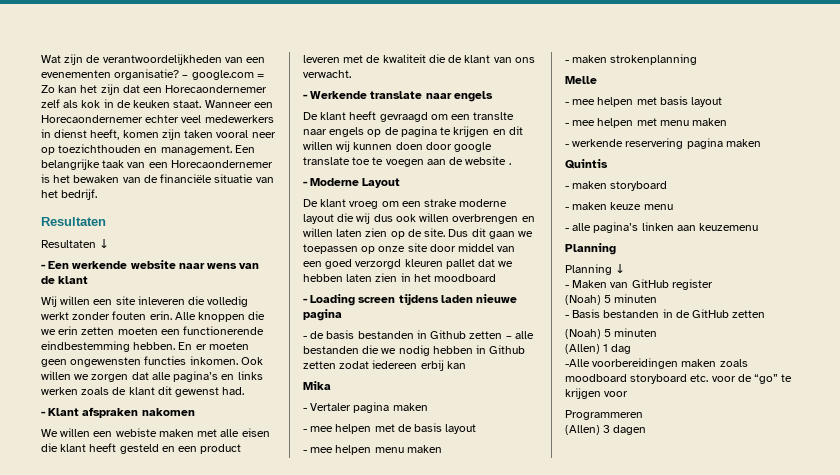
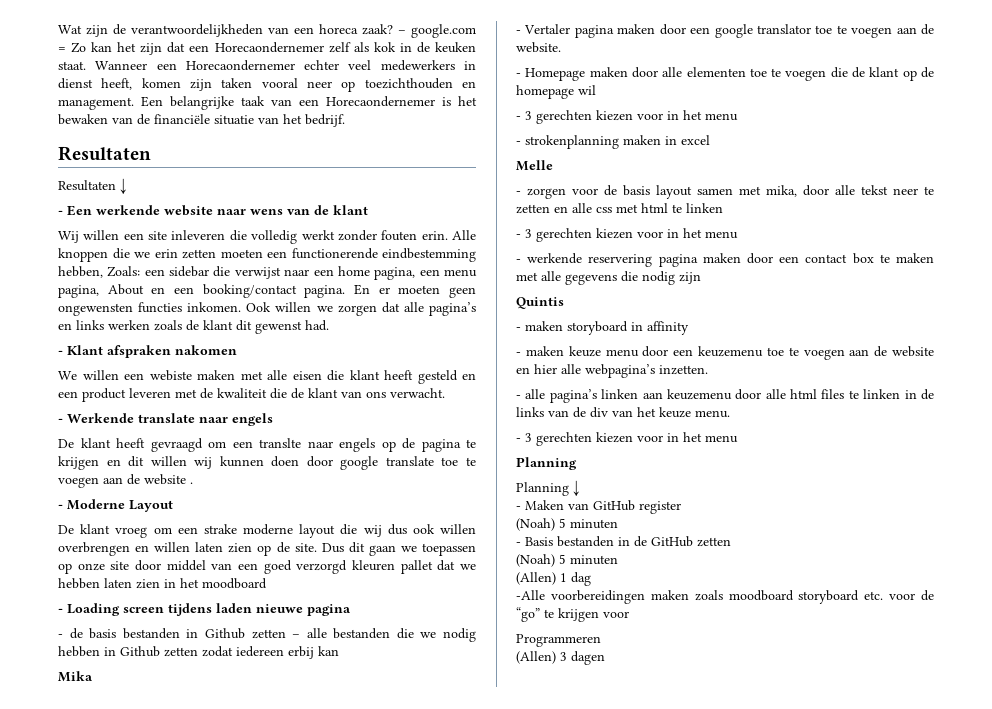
[41,69,180,80] evenementen organisatie? -> [319,24,393,35] horeca zaak?
[133,342,176,350] hebben. -> [58,266,478,280] [58,284,346,298] hebben, Zoals: een sidebar die verwijst naar een home pagina, een menu pagina, About en een booking/contact pagina.
[303,423,477,434] [303,445,442,455] [565,54,698,65] // - mee helpen met de basis layout // - mee helpen menu maken // - maken strokenplanning -> [659,24,934,38] [516,42,561,53] [516,67,935,81] [516,85,596,99] [516,110,738,124] [516,135,710,149] door een google translator toe te voegen aan de website. // - Homepage maken door alle elementen toe te voegen die de klant op de homepage wil // - 3 gerechten kiezen voor in het menu // - strokenplanning maken in excel
[572,96,723,107] [565,118,728,128] mee helpen met basis layout // - mee helpen met menu maken -> [527,185,934,199] [516,203,723,214] [516,228,738,242] zorgen voor de basis layout samen met mika, door alle tekst neer te zetten en alle css met html te linken // - 3 gerechten kiezen voor in het menu
(761, 143) none -> [747,253,934,264] [516,271,701,285] door een contact box te maken met alle gegevens die nodig zijn
(668, 186) none -> [631,321,689,335] in affinity
(673, 207) none -> [642,346,934,360] [516,364,708,378] door een keuzemenu toe te voegen aan de website en hier alle webpagina’s inzetten.
(759, 227) none -> [735,389,934,400] [516,407,730,418] [516,432,738,446] door alle html files te linken in de links van de div van het keuze menu. // - 3 gerechten kiezen voor in het menu

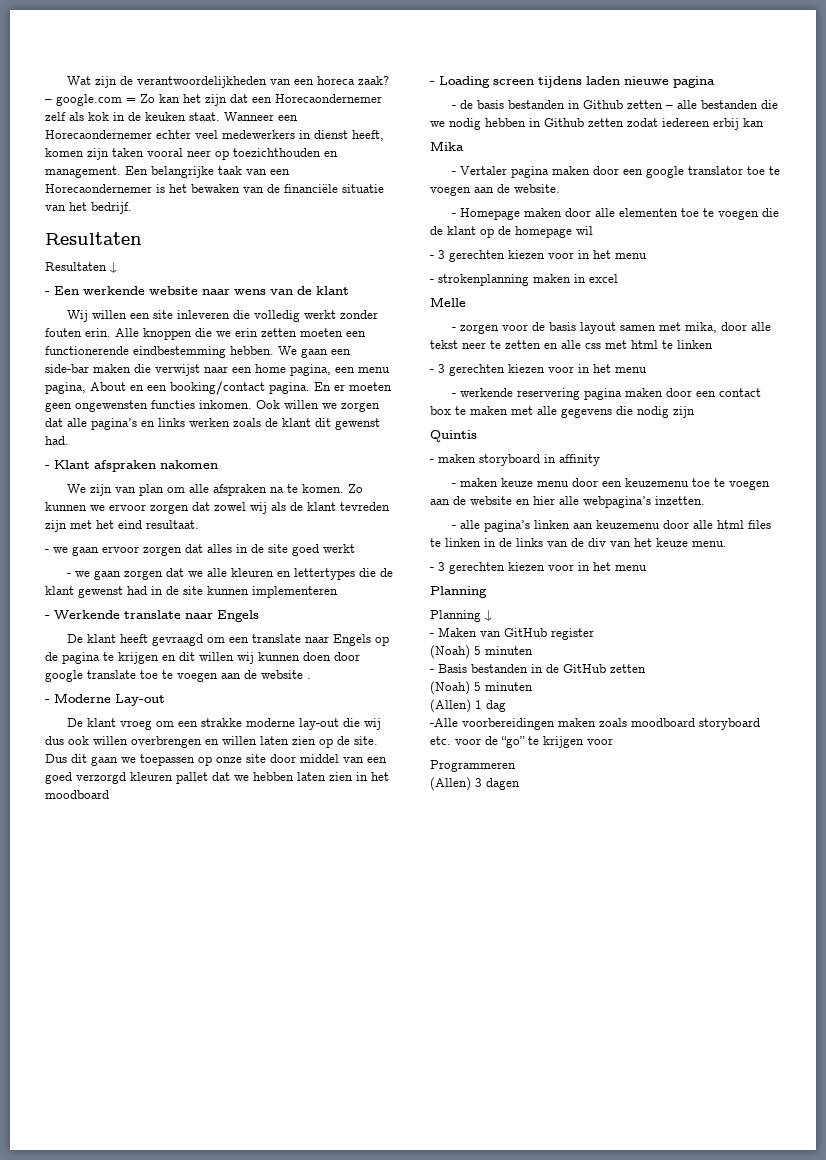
[58,266,210,278] hebben, Zoals: een sidebar -> [230,346,351,358] [45,364,131,373] hebben. We gaan een side-bar maken
[82,370,476,384] [58,388,445,402] willen een webiste maken met alle eisen die klant heeft gesteld en een product leveren met de kwaliteit die de klant van ons verwacht. -> [90,484,364,496] [45,502,390,514] [45,520,199,532] [45,544,355,556] [67,568,394,580] [45,586,338,598] zijn van plan om alle afspraken na te komen. Zo kunnen we ervoor zorgen dat zowel wij als de klant tevreden zijn met het eind resultaat. // - we gaan ervoor zorgen dat alles in de site goed werkt // - we gaan zorgen dat we alle kleuren en lettertypes die de klant gewenst had in de site kunnen implementeren
[232,413,273,426] engels -> [217,610,259,622] Engels
[259,438,375,452] translte naar engels -> [252,634,372,646] translate naar Engels
[129,500,173,512] Layout -> [115,694,165,706] Lay-out
[203,524,336,538] strake moderne layout -> [201,718,340,730] strakke moderne lay-out

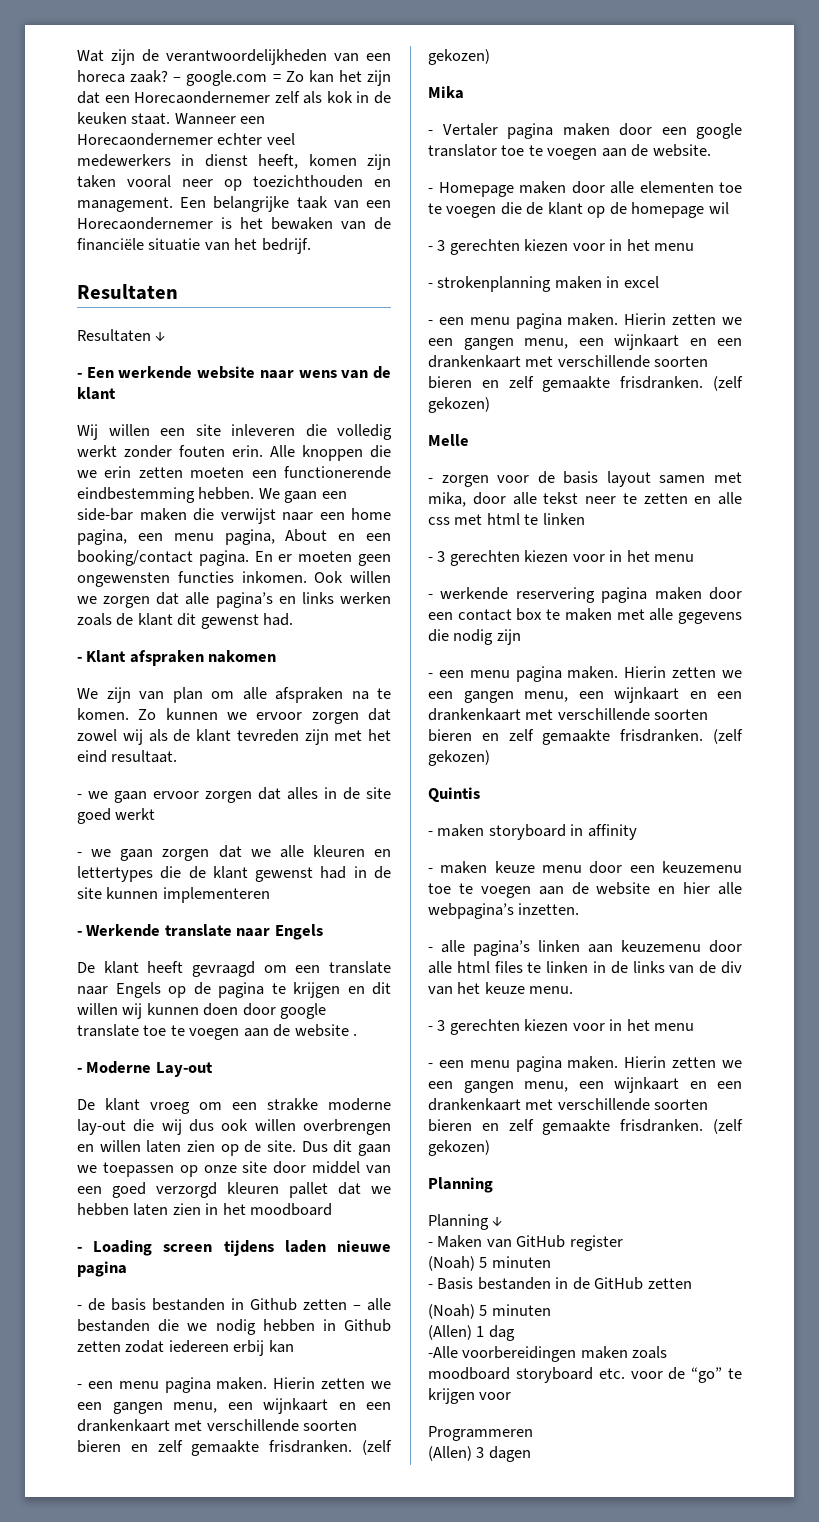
(764, 122) none -> [77,1377,391,1393] [77,1398,391,1414] [77,1419,358,1432] [77,1440,393,1456] [428,49,490,65] // - een menu pagina maken. Hierin zetten we een gangen menu, een wijnkaart en een drankenkaart met verschillende soorten bieren en zelf gemaakte frisdranken. (zelf gekozen)
(618, 278) none -> [428,313,742,329] [428,334,742,350] [428,355,709,368] [428,376,743,392] [428,397,490,413] // - een menu pagina maken. Hierin zetten we een gangen menu, een wijnkaart en een drankenkaart met verschillende soorten bieren en zelf gemaakte frisdranken. (zelf gekozen)
(695, 412) none -> [428,666,742,682] [428,687,742,703] [428,708,709,721] [428,729,743,745] [428,750,490,766] // - een menu pagina maken. Hierin zetten we een gangen menu, een wijnkaart en een drankenkaart met verschillende soorten bieren en zelf gemaakte frisdranken. (zelf gekozen)
(647, 568) none -> [428,1056,742,1072] [428,1077,742,1093] [428,1098,709,1111] [428,1119,743,1135] [428,1140,490,1156] // - een menu pagina maken. Hierin zetten we een gangen menu, een wijnkaart en een drankenkaart met verschillende soorten bieren en zelf gemaakte frisdranken. (zelf gekozen)

